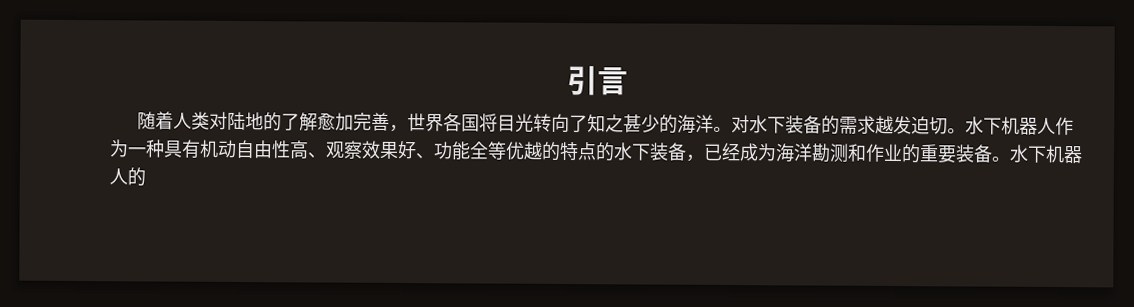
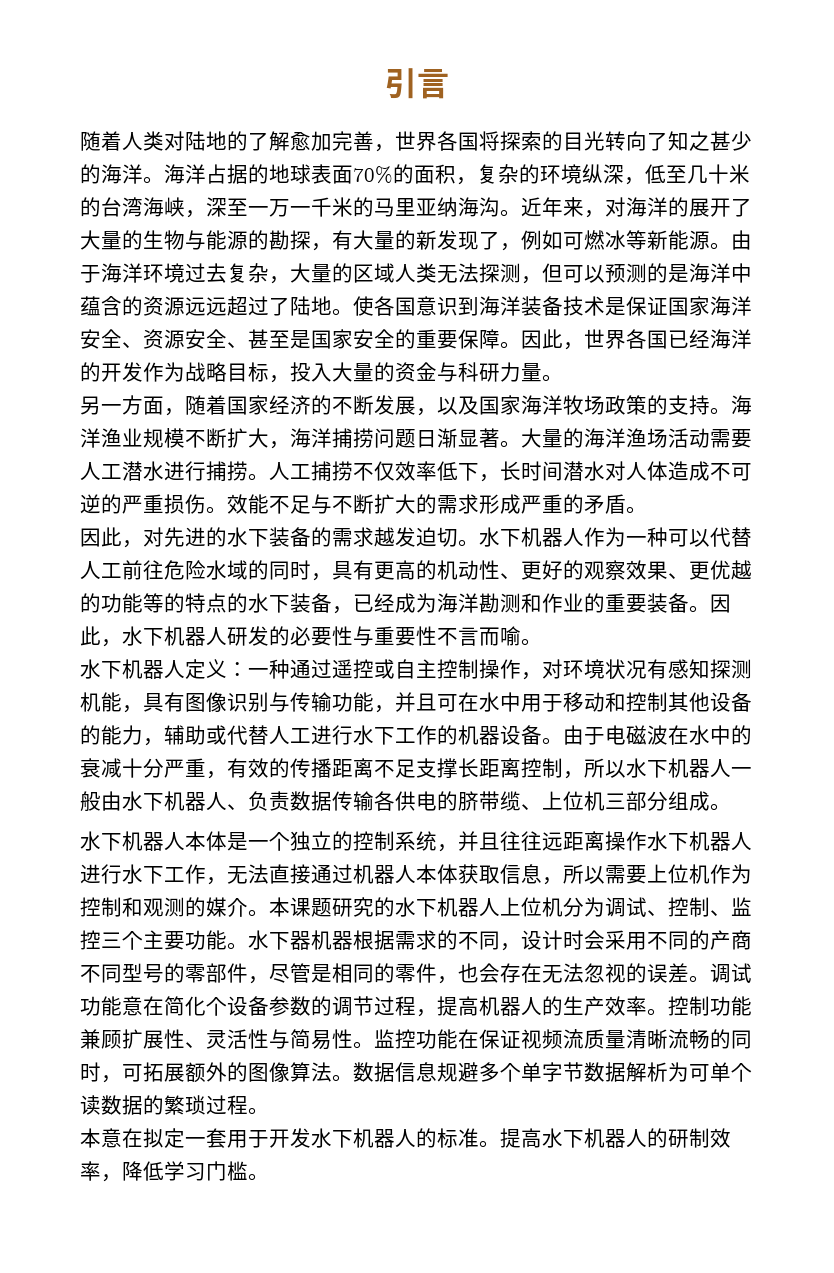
(498, 122) none -> [500,131,563,151] 探索的
[730,114,750,134] 对 -> [164,164,750,185] [80,197,752,218] [80,230,752,251] [80,263,752,284] [80,296,752,316] [80,329,752,350] [80,362,563,383] [80,395,752,416] [80,428,752,449] [80,461,752,482] [80,494,647,514] [80,527,227,548] 海洋占据的地球表面70%的面积，复杂的环境纵深，低至几十米的台湾海峡，深至一万一千米的马里亚纳海沟。近年来，对海洋的展开了大量的生物与能源的勘探，有大量的新发现了，例如可燃冰等新能源。由于海洋环境过去复杂，大量的区域人类无法探测，但可以预测的是海洋中蕴含的资源远远超过了陆地。使各国意识到海洋装备技术是保证国家海洋安全、资源安全、甚至是国家安全的重要保障。因此，世界各国已经海洋的开发作为战略目标，投入大量的资金与科研力量。 // 另一方面，随着国家经济的不断发展，以及国家海洋牧场政策的支持。海洋渔业规模不断扩大，海洋捕捞问题日渐显著。大量的海洋渔场活动需要人工潜水进行捕捞。人工捕捞不仅效率低下，长时间潜水对人体造成不可逆的严重损伤。效能不足与不断扩大的需求形成严重的矛盾。 // 因此，对先进的
[163,139,543,161] 具有机动自由性高、观察效果好、功能全等优越 -> [668,527,752,547] [80,560,752,581] [80,593,164,613] 可以代替人工前往危险水域的同时，具有更高的机动性、更好的观察效果、更优越的功能等
[1009,144,1083,164] [109,167,146,187] 水下机器人的 -> [710,594,731,613] [80,626,542,647] [80,659,752,680] [80,692,752,713] [80,725,752,746] [80,758,752,779] [80,791,731,811] [80,831,752,852] [80,864,752,885] [80,897,752,917] [80,930,752,951] [80,963,752,984] [80,996,752,1017] [80,1029,752,1050] [80,1062,752,1083] [80,1095,269,1115] [80,1128,731,1148] [80,1161,269,1182] 因此，水下机器人研发的必要性与重要性不言而喻。 // 水下机器人定义：一种通过遥控或自主控制操作，对环境状况有感知探测机能，具有图像识别与传输功能，并且可在水中用于移动和控制其他设备的能力，辅助或代替人工进行水下工作的机器设备。由于电磁波在水中的衰减十分严重，有效的传播距离不足支撑长距离控制，所以水下机器人一般由水下机器人、负责数据传输各供电的脐带缆、上位机三部分组成。 // 水下机器人本体是一个独立的控制系统，并且往往远距离操作水下机器人进行水下工作，无法直接通过机器人本体获取信息，所以需要上位机作为控制和观测的媒介。本课题研究的水下机器人上位机分为调试、控制、监控三个主要功能。水下器机器根据需求的不同，设计时会采用不同的产商不同型号的零部件，尽管是相同的零件，也会存在无法忽视的误差。调试功能意在简化个设备参数的调节过程，提高机器人的生产效率。控制功能兼顾扩展性、灵活性与简易性。监控功能在保证视频流质量清晰流畅的同时，可拓展额外的图像算法。数据信息规避多个单字节数据解析为可单个读数据的繁琐过程。 // 本意在拟定一套用于开发水下机器人的标准。提高水下机器人的研制效率，降低学习门槛。

